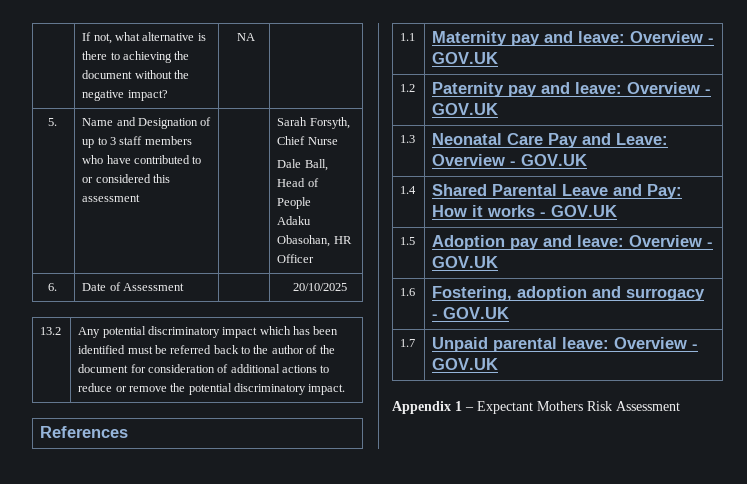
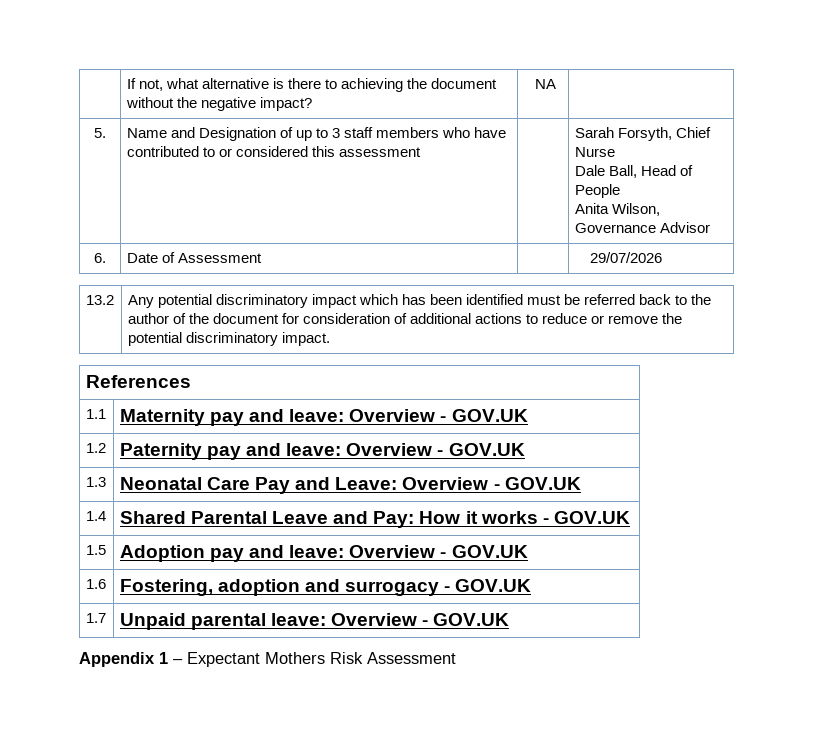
[277,216,312,225] [277,235,352,247] [277,254,315,263] Adaku Obasohan, HR Officer -> [574,203,660,216] [574,222,710,233] Anita Wilson, Governance Advisor
[293,283,348,291] 20/10/2025 -> [589,252,662,263] 29/07/2026

